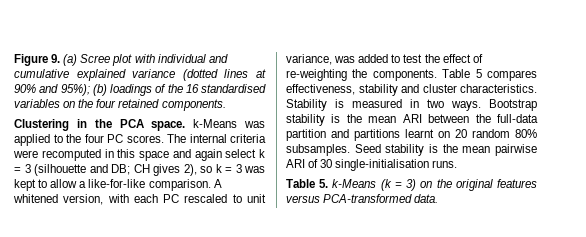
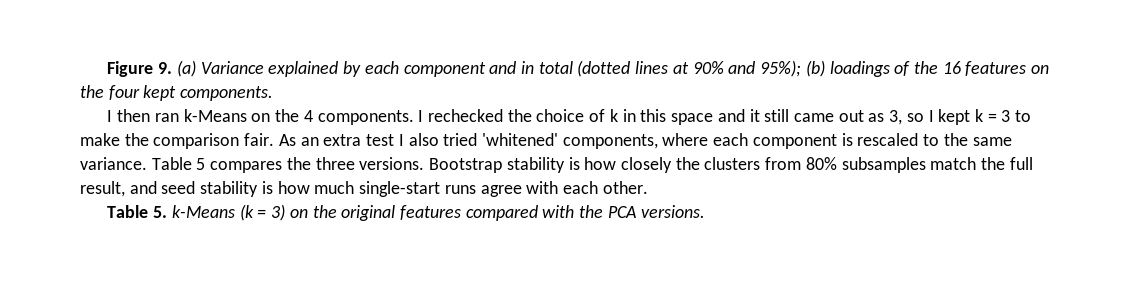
[80,54,228,66] [14,69,176,81] Scree plot with individual and cumulative explained variance -> [200,61,573,77] Variance explained by each component and in total
[201,84,266,93] [14,99,60,108] standardised variables -> [965,61,1027,76] features
[118,99,160,108] retained -> [143,85,177,101] kept
[14,119,265,131] [14,134,266,146] [13,149,265,161] [14,164,265,176] [14,179,222,191] [13,194,266,205] [286,54,483,65] [286,69,537,81] [286,84,537,96] [286,99,537,111] [286,114,538,126] [286,129,537,141] [286,144,537,156] [286,159,458,171] Clustering in the PCA space. k-Means was applied to the four PC scores. The internal criteria were recomputed in this space and again select k = 3 (silhouette and DB; CH gives 2), so k = 3 was kept to allow a like-for-like comparison. A whitened version, with each PC rescaled to unit variance, was added to test the effect of re-weighting the components. Table 5 compares effectiveness, stability and cluster characteristics. Stability is measured in two ways. Bootstrap stability is the mean ARI between the full-data partition and partitions learnt on 20 random 80% subsamples. Seed stability is the mean pairwise ARI of 30 single-initialisation runs. -> [107,109,1032,125] [80,133,1012,149] [80,157,1033,173] [80,181,648,197] I then ran k-Means on the 4 components. I rechecked the choice of k in this space and it still came out as 3, so I kept k = 3 to make the comparison fair. As an extra test I also tried 'whitened' components, where each component is rescaled to the same variance. Table 5 compares the three versions. Bootstrap stability is how closely the clusters from 80% subsamples match the full result, and seed stability is how much single-start runs agree with each other.
[286,194,439,203] versus PCA-transformed data. -> [465,205,705,221] compared with the PCA versions.

